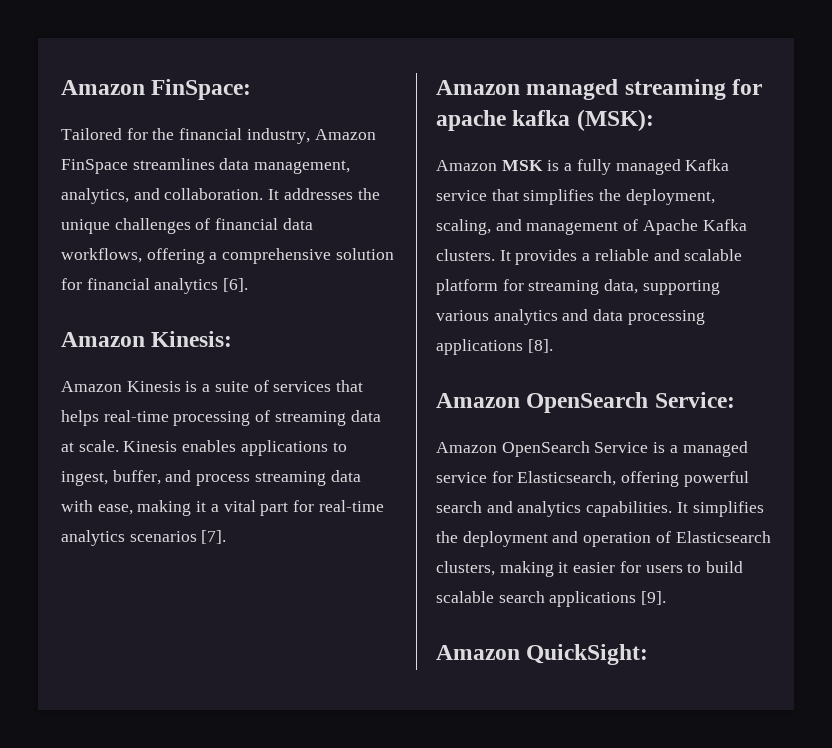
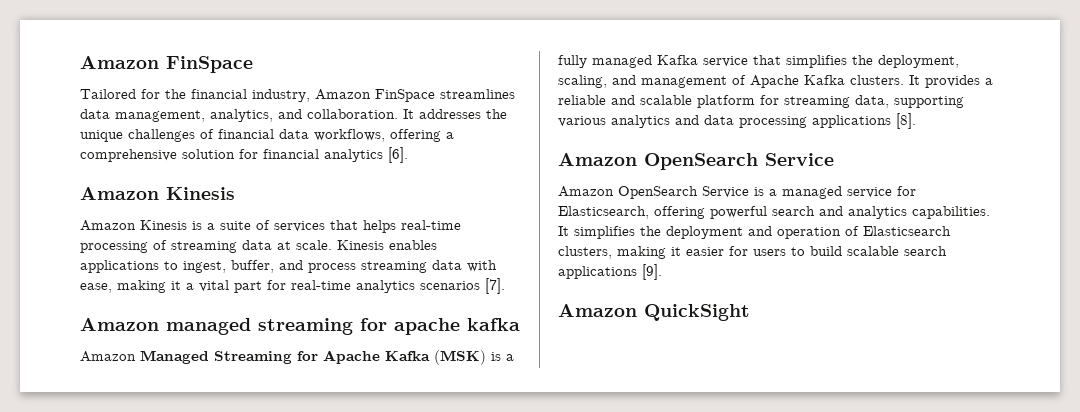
[61,79,252,100] Amazon FinSpace: -> [80,56,253,73] Amazon FinSpace
[151,331,233,347] Kinesis: -> [166,187,235,200] Kinesis
[576,109,654,131] [436,160,543,171] (MSK): // Amazon MSK -> [80,350,486,365] // Amazon Managed Streaming for Apache Kafka (MSK)
[654,392,735,408] Service: -> [765,153,834,166] Service
[526,644,649,665] QuickSight: -> [644,304,750,321] QuickSight

